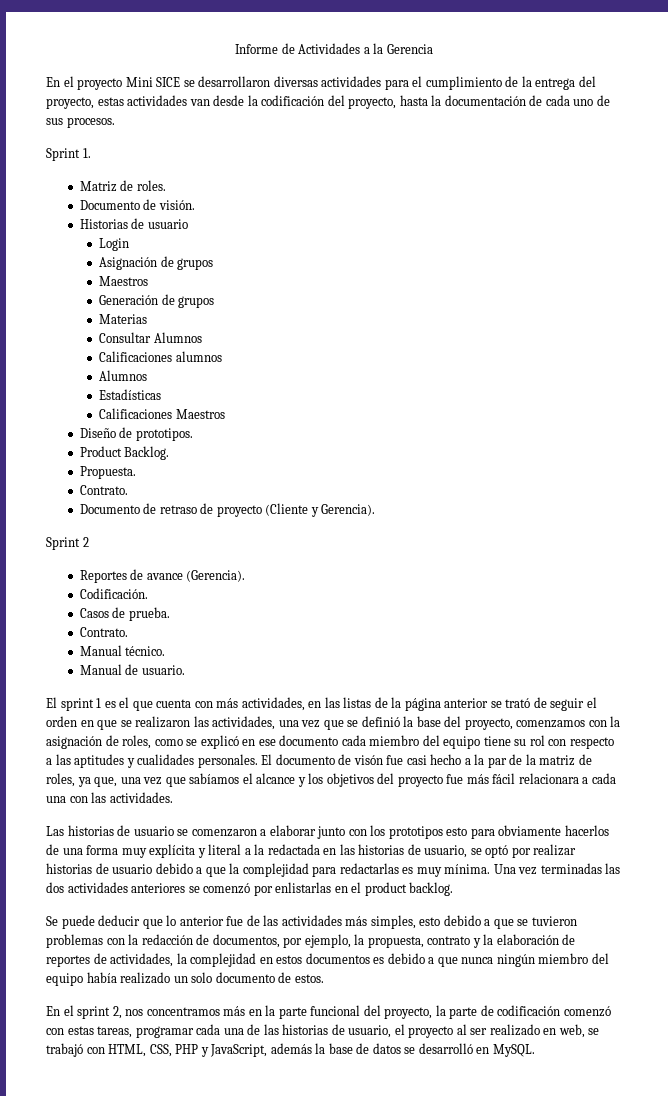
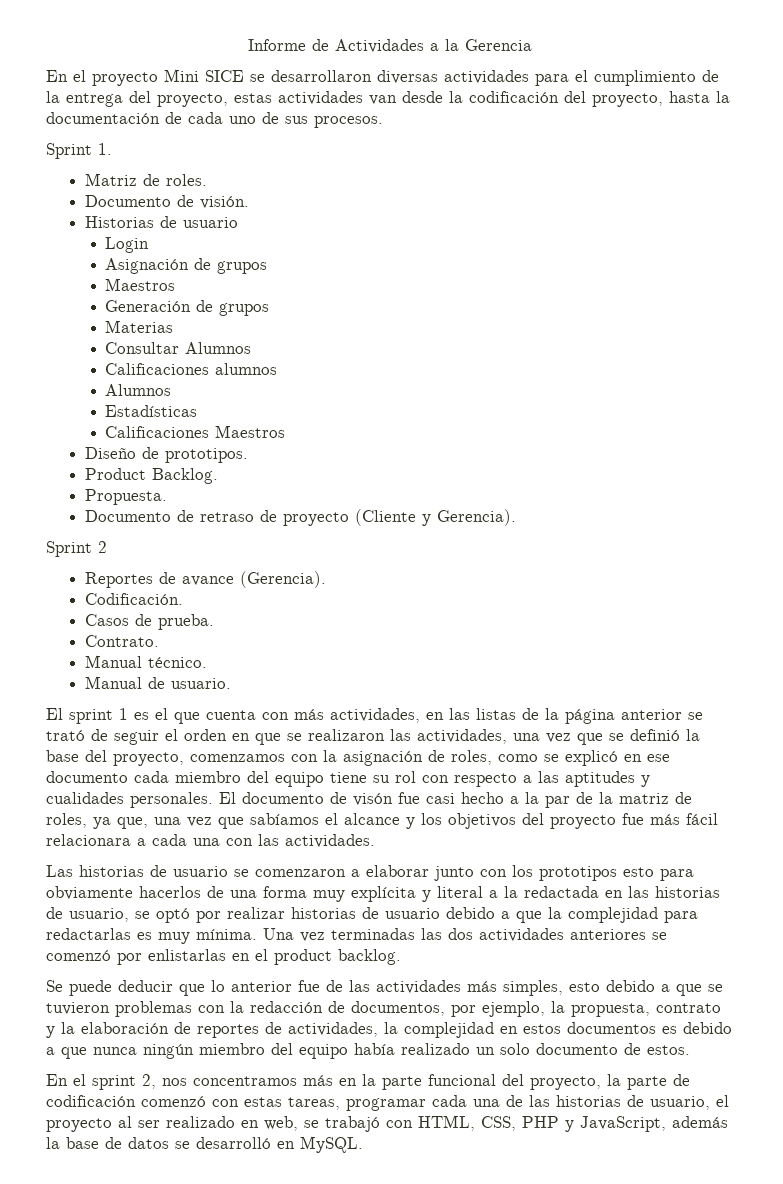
[79,485,128,495] // Contrato. -> (167, 497) none

